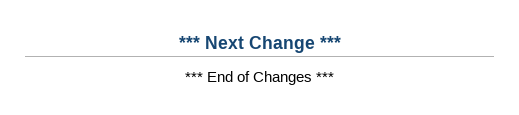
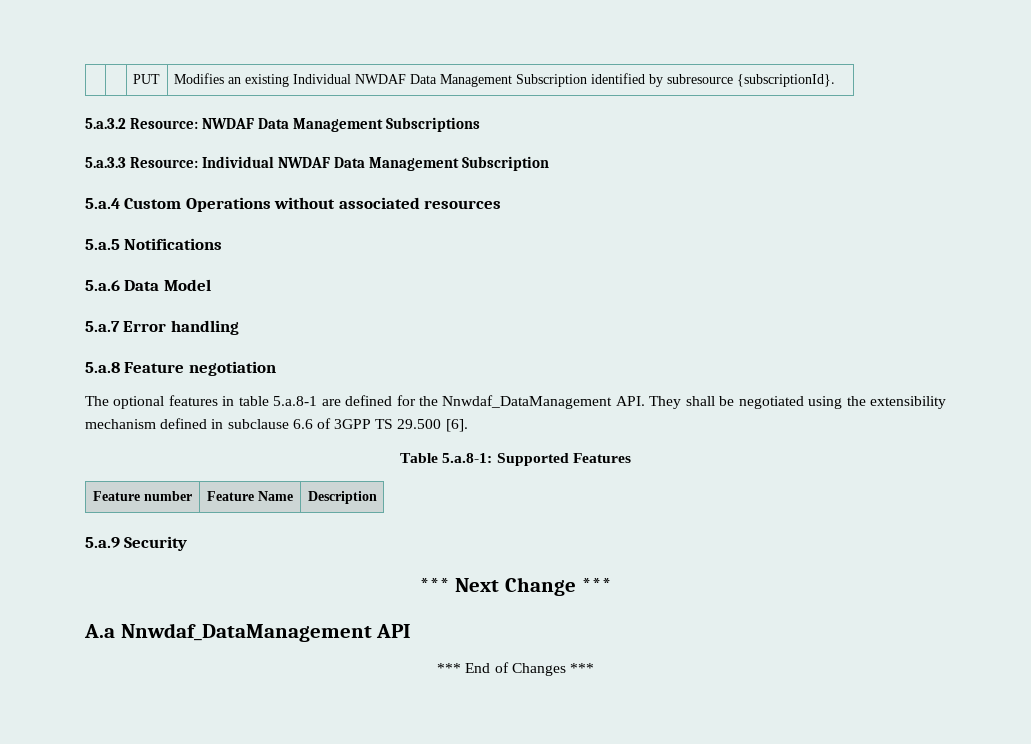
(178, 42) none -> [132,74,160,84] [173,73,835,87] [85,117,481,132] [85,156,550,171] [85,197,502,212] [85,238,223,250] [85,279,211,291] [85,320,239,335] [85,361,276,376] [85,395,947,409] [85,418,468,432] [400,453,631,466] [93,491,192,501] [207,491,293,501] [307,491,377,504] [85,536,188,551] | | PUT | Modifies an existing Individual NWDAF Data Management Subscription identified by subresource {subscriptionId}. // 5.a.3.2 Resource: NWDAF Data Management Subscriptions // 5.a.3.3 Resource: Individual NWDAF Data Management Subscription // 5.a.4 Custom Operations without associated resources // 5.a.5 Notifications // 5.a.6 Data Model // 5.a.7 Error handling // 5.a.8 Feature negotiation // The optional features in table 5.a.8-1 are defined for the Nnwdaf_DataManagement API. They shall be negotiated using the extensibility mechanism defined in subclause 6.6 of 3GPP TS 29.500 [6]. // Table 5.a.8-1: Supported Features // Feature number | Feature Name | Description // 5.a.9 Security //
(341, 42) none -> [84,623,412,642] // A.a Nnwdaf_DataManagement API

